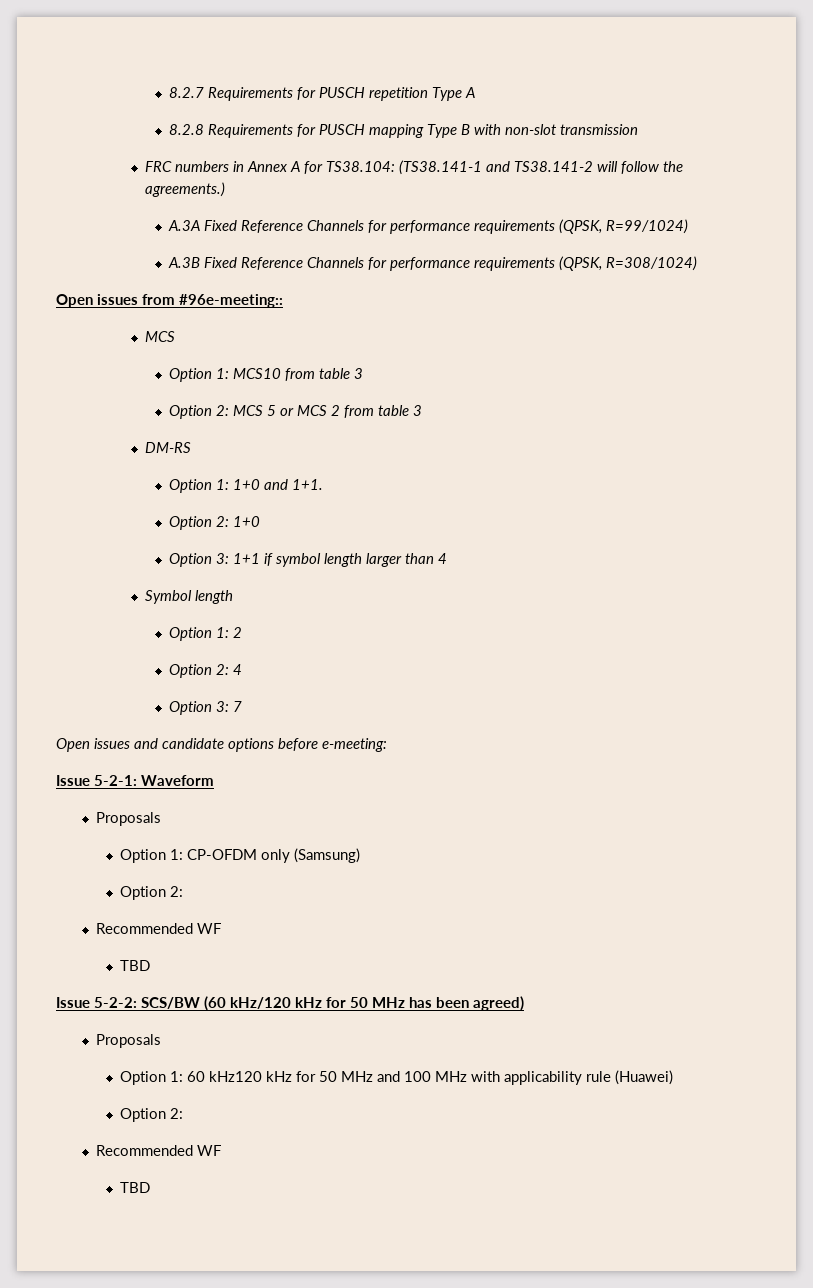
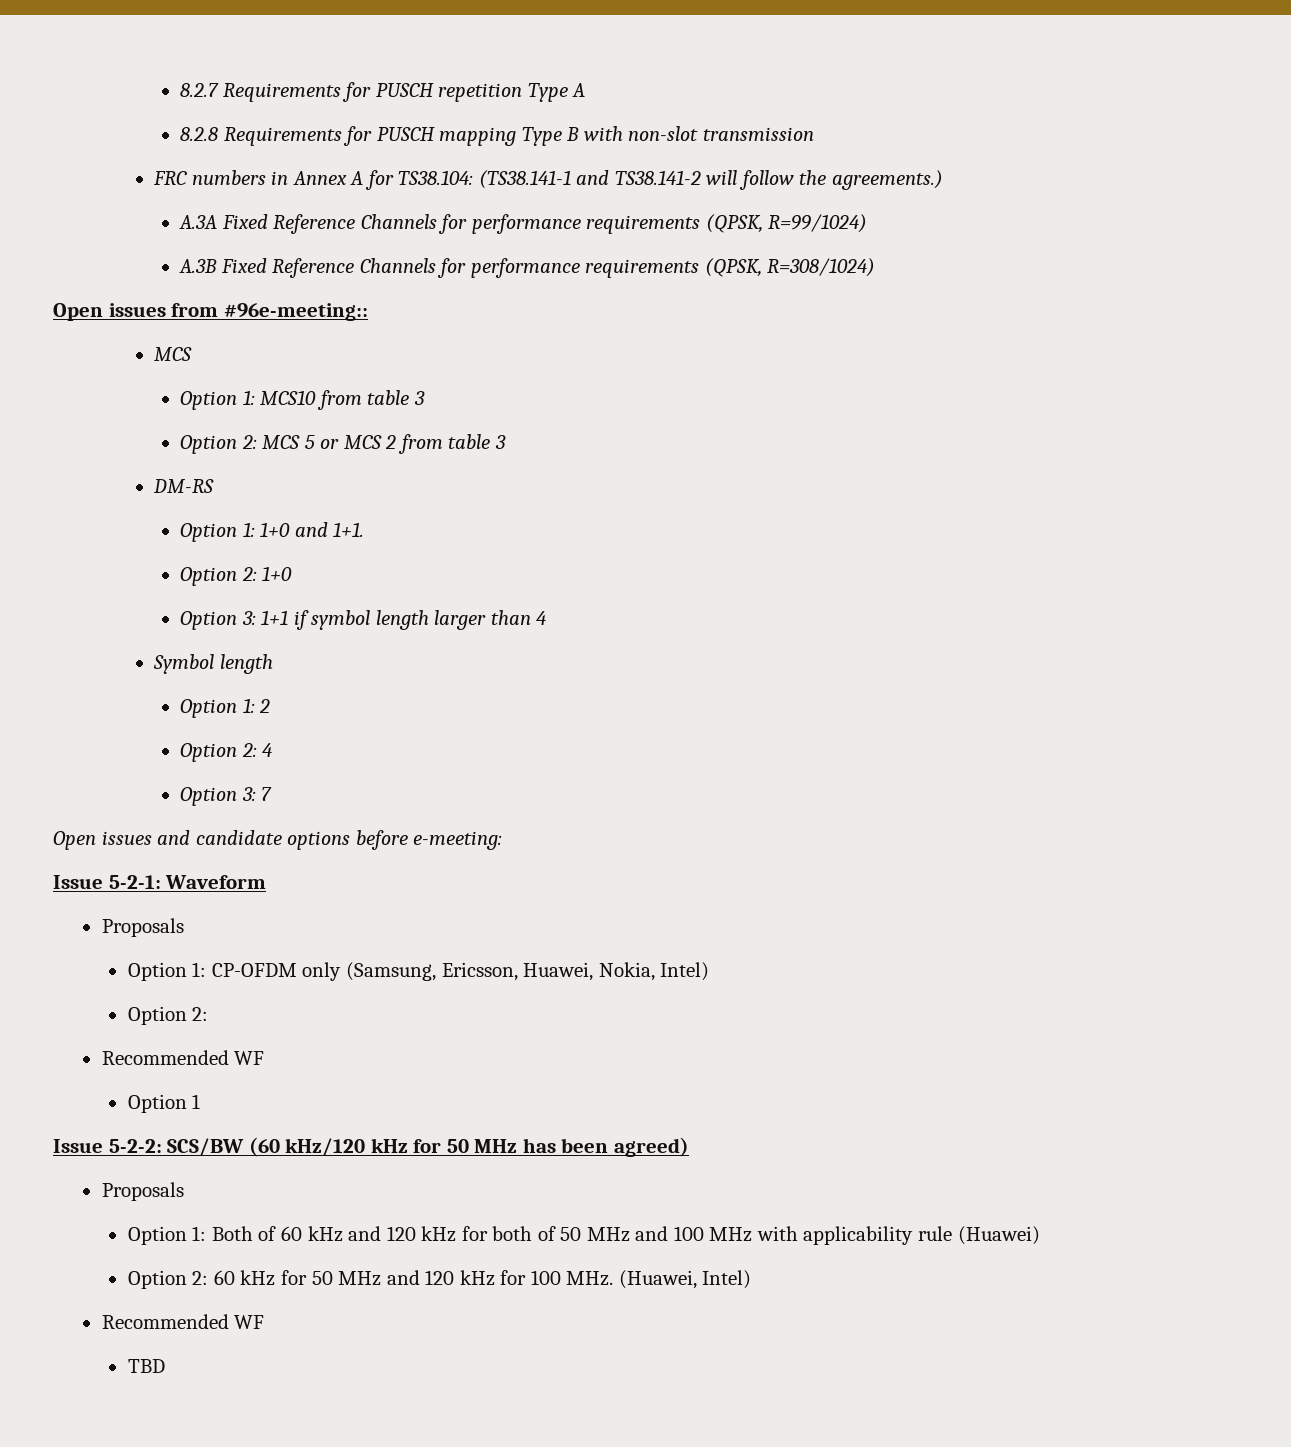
[294,848,361,863] [120,886,184,900] [96,923,222,934] [120,960,151,971] (Samsung) // Option 2: // Recommended WF // TBD -> [345,962,710,981] [127,1006,209,1025] [101,1050,265,1065] [127,1094,201,1113] (Samsung, Ericsson, Huawei, Nokia, Intel) // Option 2: // Recommended WF // Option 1
[187,1071,317,1082] 60 kHz120 kHz for -> [211,1226,556,1242] Both of 60 kHz and 120 kHz for both of
(184, 1113) none -> [213,1270,752,1289] 60 kHz for 50 MHz and 120 kHz for 100 MHz. (Huawei, Intel)

